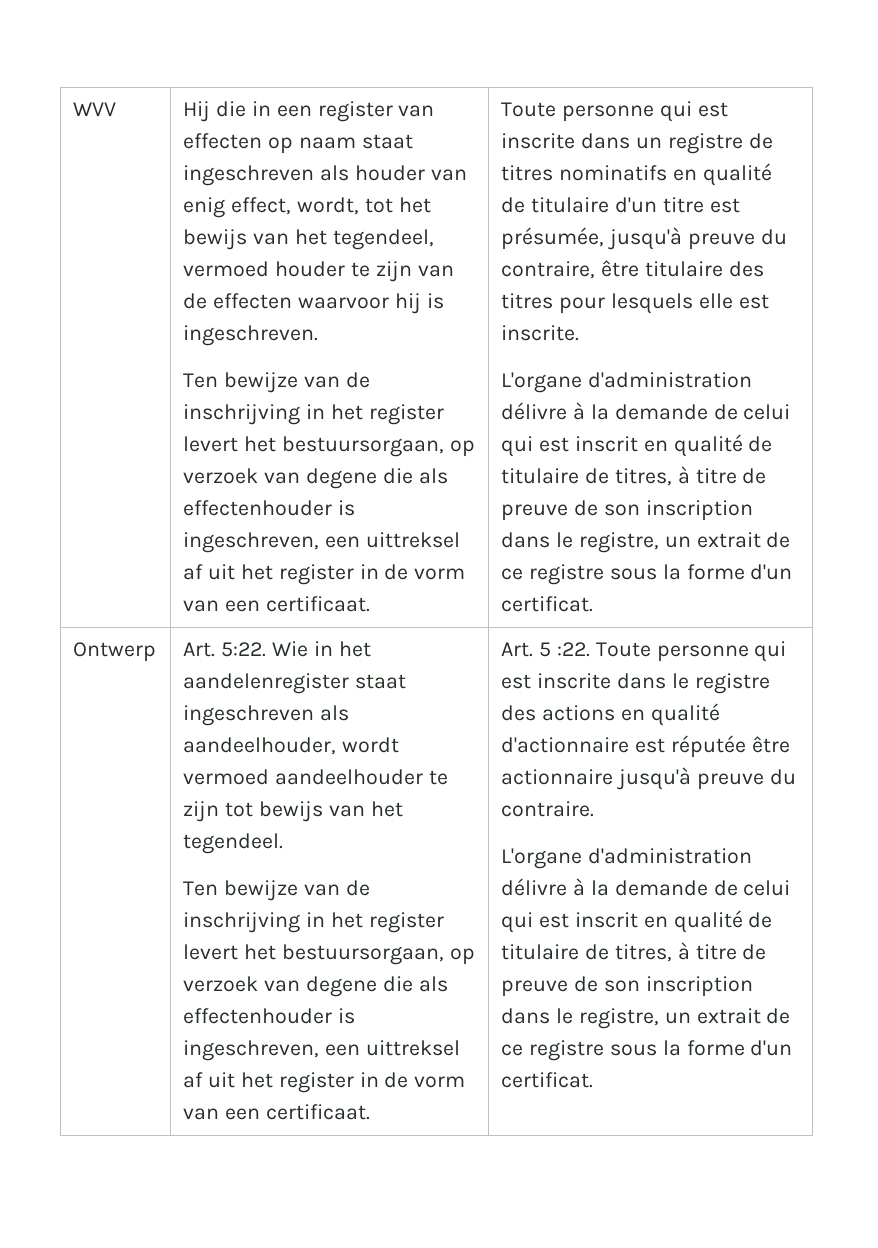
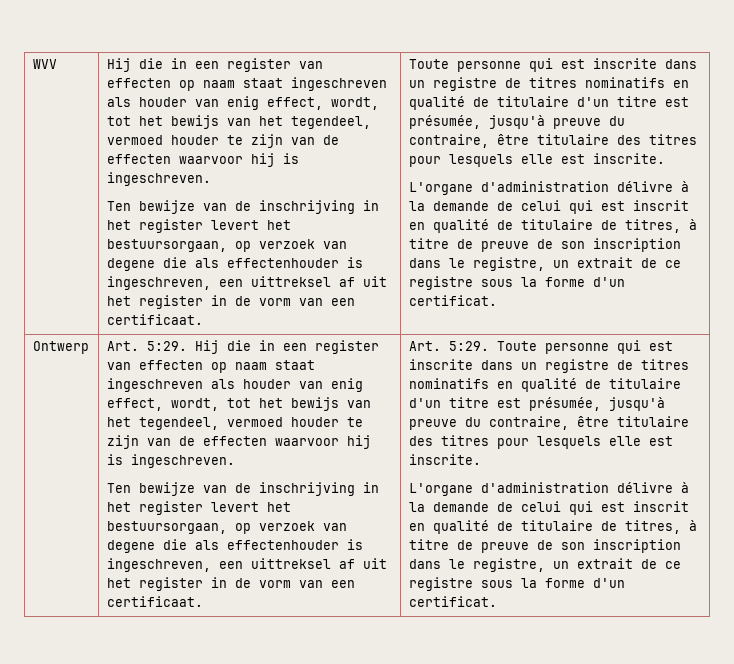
[221,641,371,657] [183,673,407,694] [183,705,350,726] [183,737,400,755] [183,769,448,785] [183,801,403,822] [183,833,284,854] 5:22. Wie in het aandelenregister staat ingeschreven als aandeelhouder, wordt vermoed aandeelhouder te zijn tot bewijs van het tegendeel. -> [146,340,379,354] [106,360,315,373] [106,378,363,392] [106,397,371,411] [106,417,363,430] [106,435,371,449] [106,454,235,468] 5:29. Hij die in een register van effecten op naam staat ingeschreven als houder van enig effect, wordt, tot het bewijs van het tegendeel, vermoed houder te zijn van de effecten waarvoor hij is ingeschreven.
[539,641,787,662] [501,673,770,694] [501,703,720,726] [501,735,790,758] [501,767,796,790] [501,801,595,817] 5 :22. Toute personne qui est inscrite dans le registre des actions en qualité d'actionnaire est réputée être actionnaire jusqu'à preuve du contraire. -> [448,340,673,354] [408,359,689,373] [408,378,681,392] [408,397,665,411] [408,416,689,430] [408,435,673,449] [408,454,481,465] 5:29. Toute personne qui est inscrite dans un registre de titres nominatifs en qualité de titulaire d'un titre est présumée, jusqu'à preuve du contraire, être titulaire des titres pour lesquels elle est inscrite.

